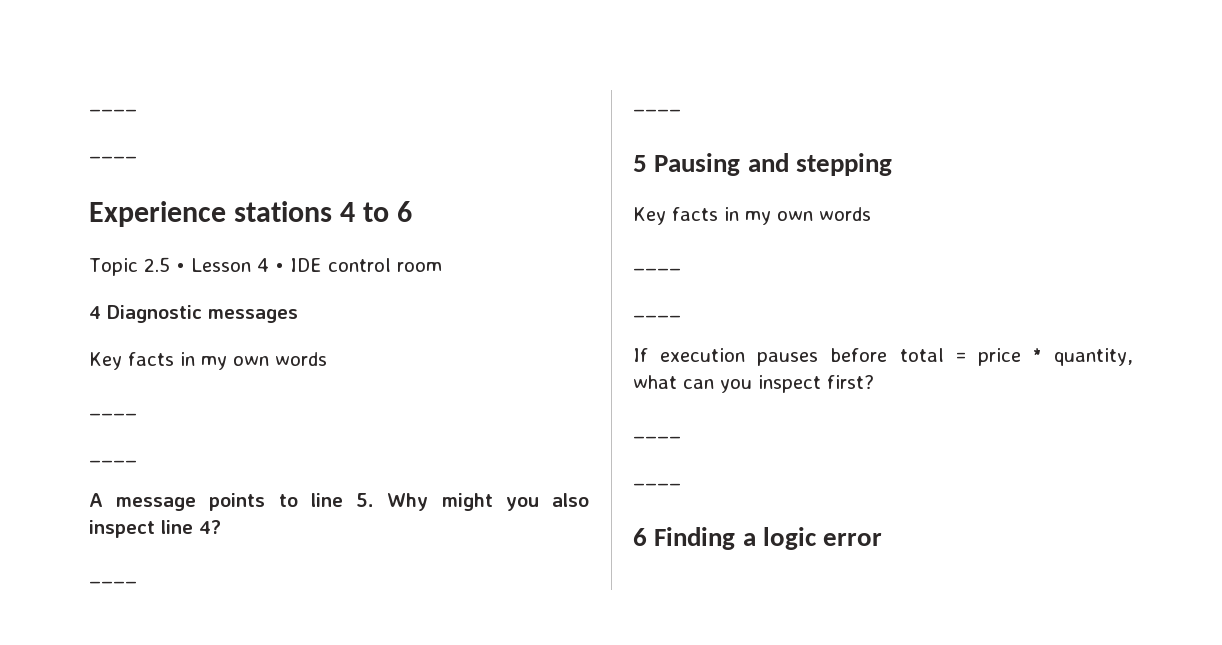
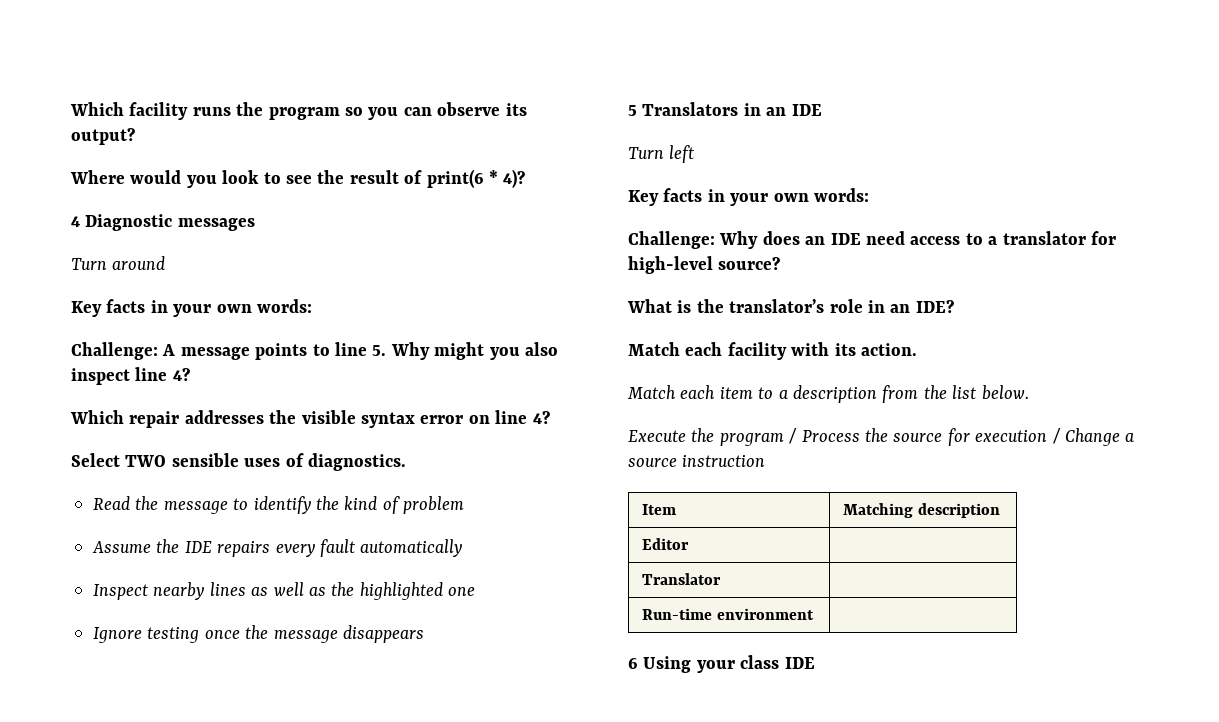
[89,109,137,112] [89,156,137,159] [89,201,413,227] [89,257,442,276] ____ // ____ // Experience stations 4 to 6 // Topic 2.5 • Lesson 4 • IDE control room -> [70,102,527,120] [71,128,135,145] [70,169,526,188] Which facility runs the program so you can observe its output? // Where would you look to see the result of print(6 * 4)?
[89,352,327,370] [89,413,137,416] [89,460,137,463] // Key facts in my own words // ____ // ____ // -> [71,256,166,270] [71,299,312,317] [71,342,158,360] // Turn around // Key facts in your own words: // Challenge:
[89,581,137,584] [633,109,681,112] [633,153,892,176] [633,207,871,225] [633,268,681,271] [633,315,681,318] [633,348,1133,366] [633,375,874,393] [633,436,681,439] [633,483,681,486] [633,527,883,550] ____ // ____ // 5 Pausing and stepping // Key facts in my own words // ____ // ____ // If execution pauses before total = price * quantity, what can you inspect first? // ____ // ____ // 6 Finding a logic error -> [70,410,550,428] [71,453,406,471] [93,496,465,514] [92,539,463,557] [93,582,476,600] [93,625,424,643] [628,102,822,116] [628,145,695,163] [628,188,869,206] [628,231,1116,249] [628,256,781,274] [627,299,954,313] [628,342,917,360] [627,385,1029,403] [628,428,1135,446] [628,455,766,467] [641,504,676,515] [842,503,1000,518] [641,538,689,550] [641,573,721,585] [641,608,814,620] [628,655,815,673] Which repair addresses the visible syntax error on line 4? // Select TWO sensible uses of diagnostics. // Read the message to identify the kind of problem // Assume the IDE repairs every fault automatically // Inspect nearby lines as well as the highlighted one // Ignore testing once the message disappears // 5 Translators in an IDE // Turn left // Key facts in your own words: // Challenge: Why does an IDE need access to a translator for high-level source? // What is the translator’s role in an IDE? // Match each facility with its action. // Match each item to a description from the list below. // Execute the program / Process the source for execution / Change a source instruction // Item | Matching description // Editor | // Translator | // Run-time environment | // 6 Using your class IDE

